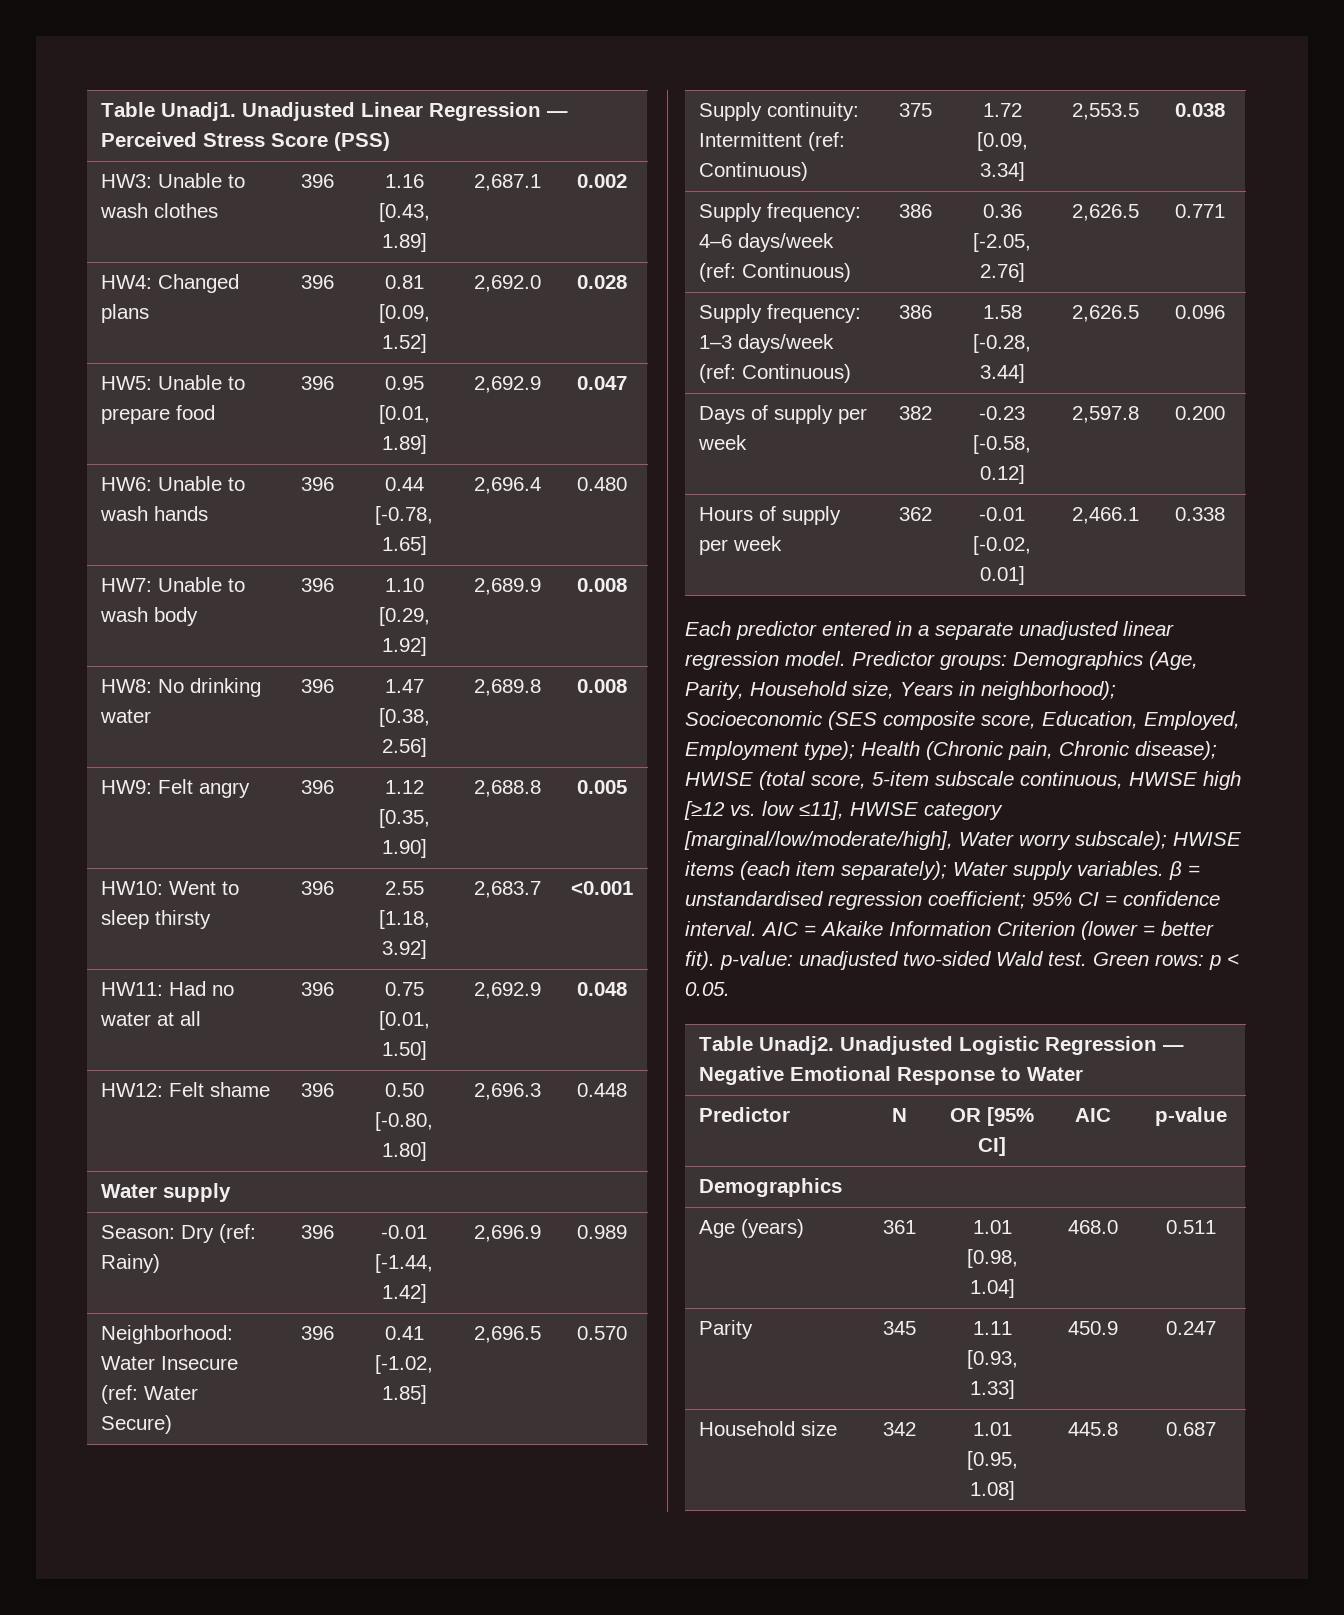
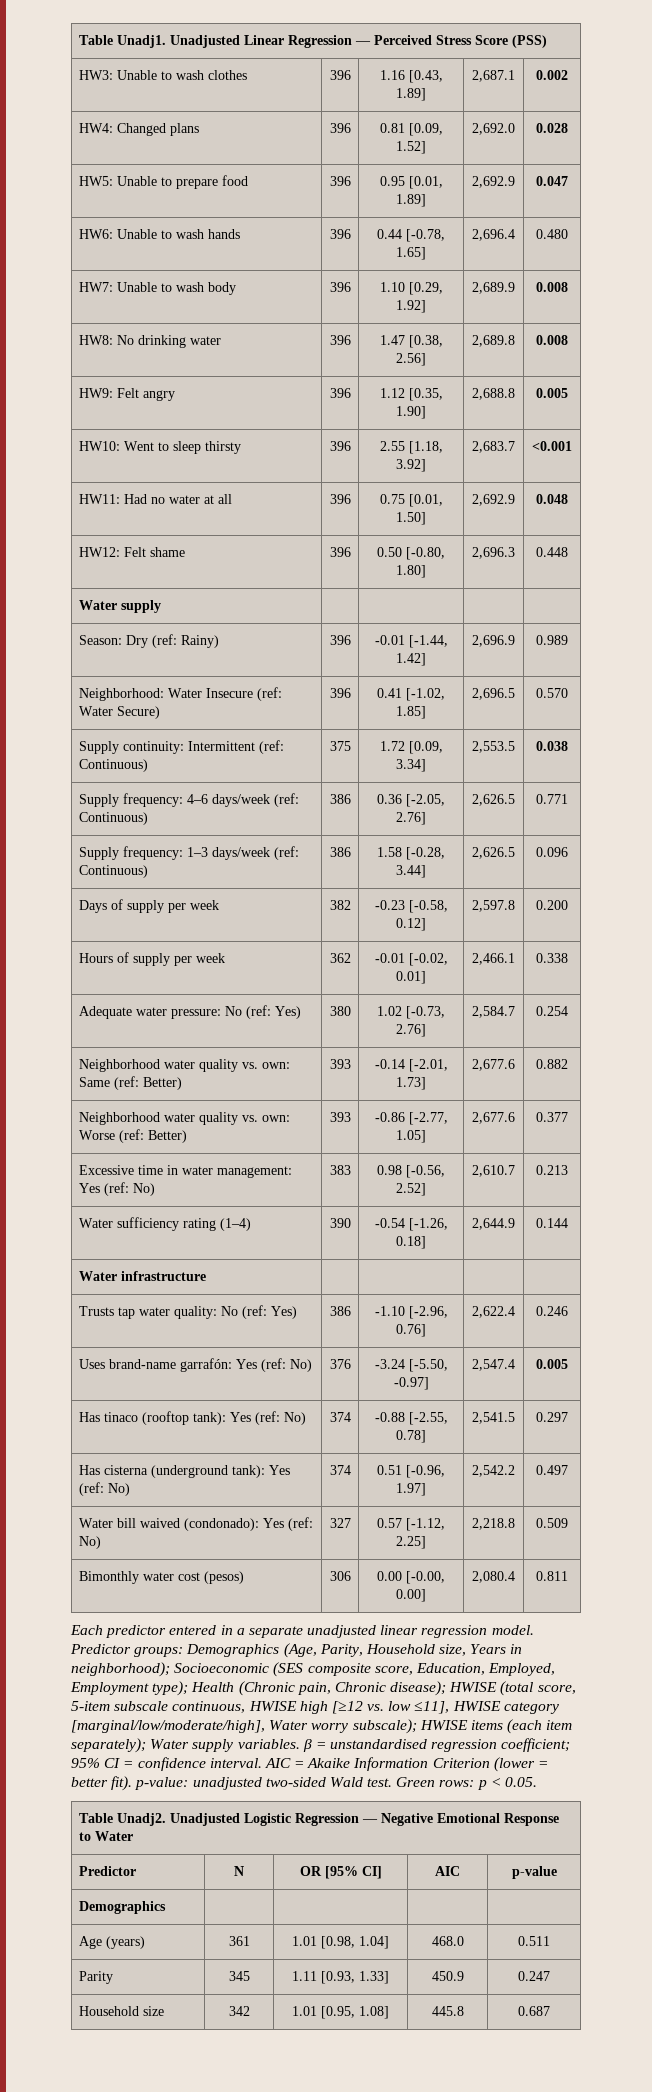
(1225, 514) none -> [78,1005,301,1019] [329,1006,351,1016] [377,1006,445,1019] [396,1024,426,1037] [472,1006,515,1018] [536,1006,568,1016] [78,1059,290,1072] [78,1076,182,1090] [329,1059,351,1069] [374,1059,448,1072] [396,1077,426,1090] [472,1059,515,1071] [536,1059,568,1069] [78,1112,290,1125] [78,1129,187,1143] [329,1112,351,1122] [374,1112,448,1125] [396,1130,426,1143] [472,1112,515,1124] [536,1112,568,1122] [78,1165,292,1178] [78,1182,155,1196] [329,1165,351,1175] [377,1165,445,1178] [396,1183,426,1196] [472,1165,515,1177] [536,1165,568,1175] [78,1217,251,1231] [329,1218,351,1228] [374,1218,448,1231] [396,1236,426,1249] [472,1218,515,1230] [536,1218,568,1228] [78,1271,206,1281] [78,1305,297,1319] [329,1306,351,1316] [374,1306,448,1319] [396,1324,426,1337] [472,1306,515,1318] [536,1306,568,1316] [78,1358,312,1372] [329,1359,351,1369] [374,1359,448,1372] [393,1377,429,1390] [472,1359,515,1371] [536,1359,568,1369] [78,1411,306,1425] [329,1412,351,1422] [374,1412,448,1425] [396,1430,426,1443] [472,1412,515,1424] [536,1412,568,1422] [78,1465,290,1478] [78,1482,130,1496] [329,1465,351,1475] [377,1465,445,1478] [396,1483,426,1496] [472,1465,515,1477] [536,1465,568,1475] [78,1517,313,1531] [78,1536,101,1549] [329,1518,351,1528] [377,1518,445,1531] [396,1536,426,1549] [472,1518,515,1530] [536,1518,568,1528] [78,1571,244,1584] [329,1571,351,1581] [377,1571,445,1584] [396,1589,426,1602] [472,1571,515,1583] [536,1571,568,1581] // Adequate water pressure: No (ref: Yes) | 380 | 1.02 [-0.73, 2.76] | 2,584.7 | 0.254 // Neighborhood water quality vs. own: Same (ref: Better) | 393 | -0.14 [-2.01, 1.73] | 2,677.6 | 0.882 // Neighborhood water quality vs. own: Worse (ref: Better) | 393 | -0.86 [-2.77, 1.05] | 2,677.6 | 0.377 // Excessive time in water management: Yes (ref: No) | 383 | 0.98 [-0.56, 2.52] | 2,610.7 | 0.213 // Water sufficiency rating (1–4) | 390 | -0.54 [-1.26, 0.18] | 2,644.9 | 0.144 // Water infrastructure | | | | // Trusts tap water quality: No (ref: Yes) | 386 | -1.10 [-2.96, 0.76] | 2,622.4 | 0.246 // Uses brand-name garrafón: Yes (ref: No) | 376 | -3.24 [-5.50, -0.97] | 2,547.4 | 0.005 // Has tinaco (rooftop tank): Yes (ref: No) | 374 | -0.88 [-2.55, 0.78] | 2,541.5 | 0.297 // Has cisterna (underground tank): Yes (ref: No) | 374 | 0.51 [-0.96, 1.97] | 2,542.2 | 0.497 // Water bill waived (condonado): Yes (ref: No) | 327 | 0.57 [-1.12, 2.25] | 2,218.8 | 0.509 // Bimonthly water cost (pesos) | 306 | 0.00 [-0.00, 0.00] | 2,080.4 | 0.811

